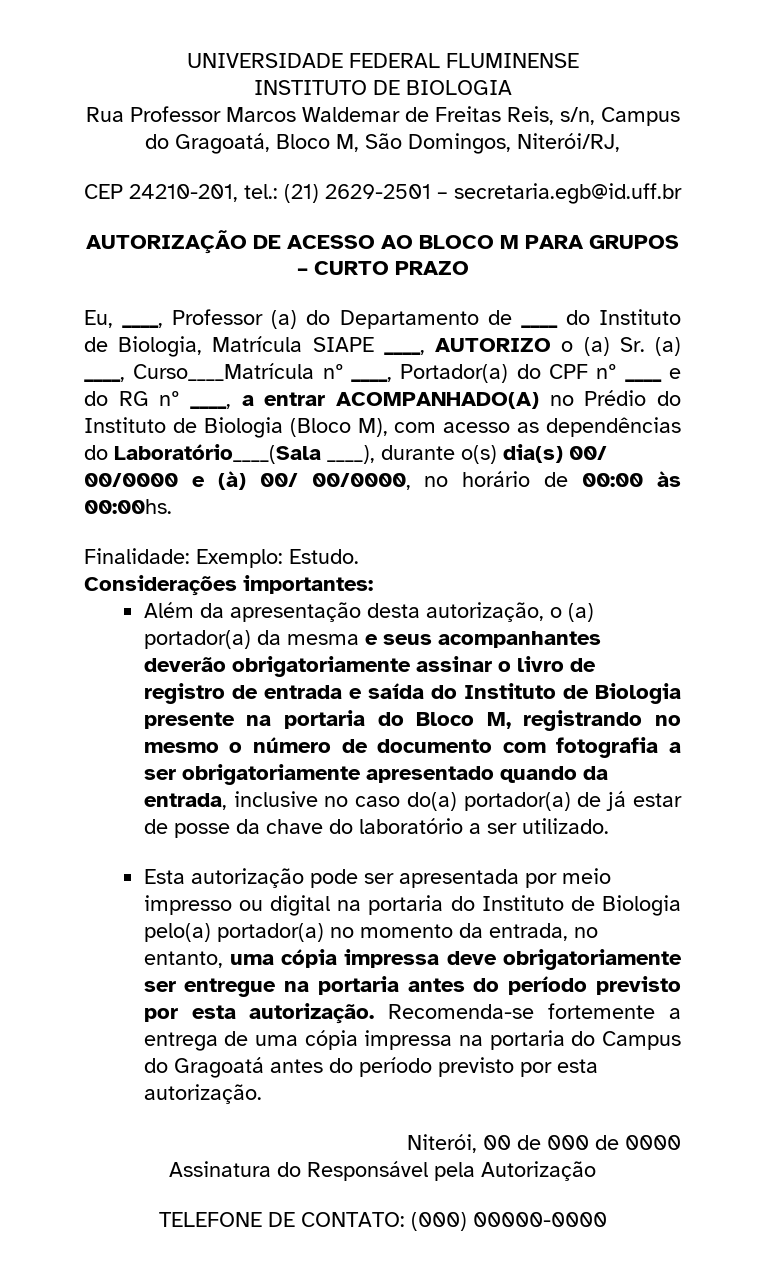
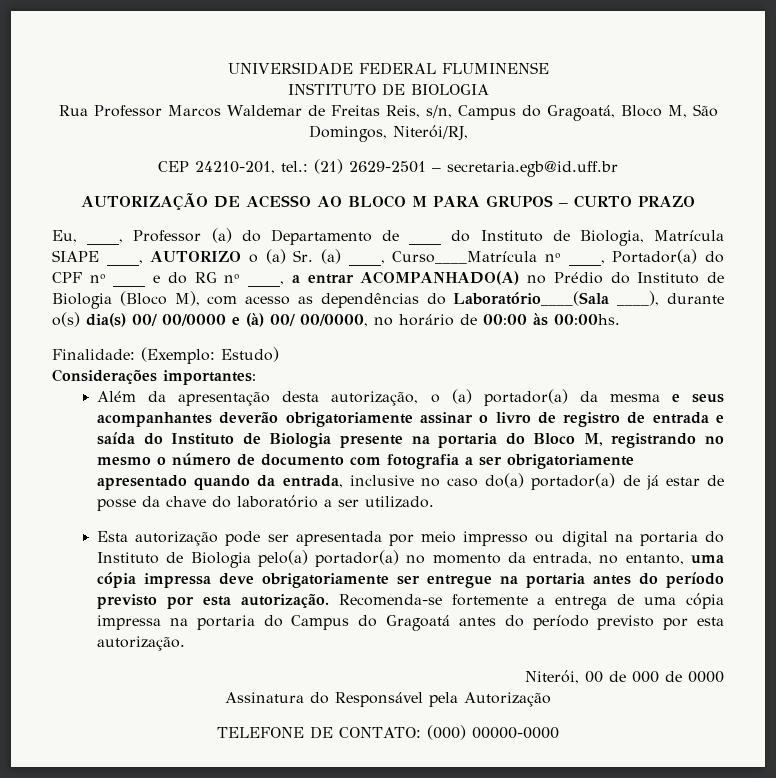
[196,549,359,568] Exemplo: Estudo. -> [141,347,279,364] (Exemplo: Estudo)

